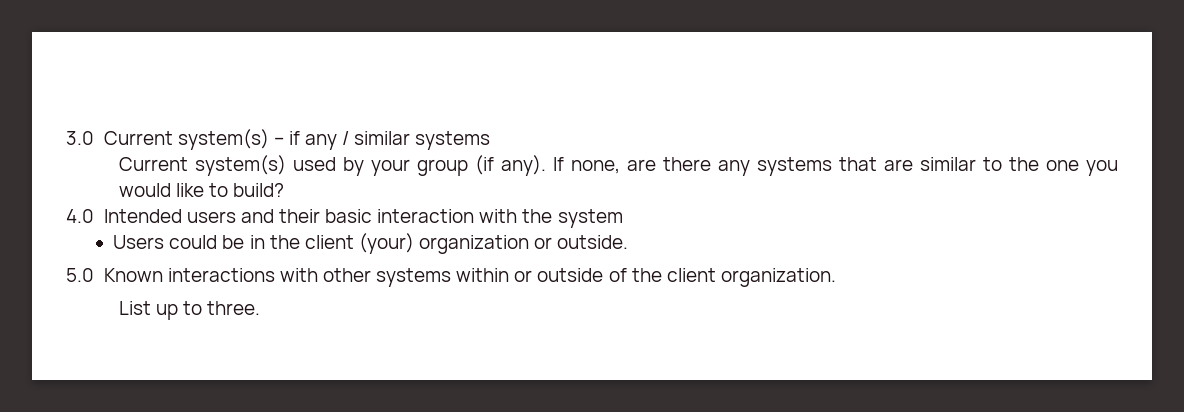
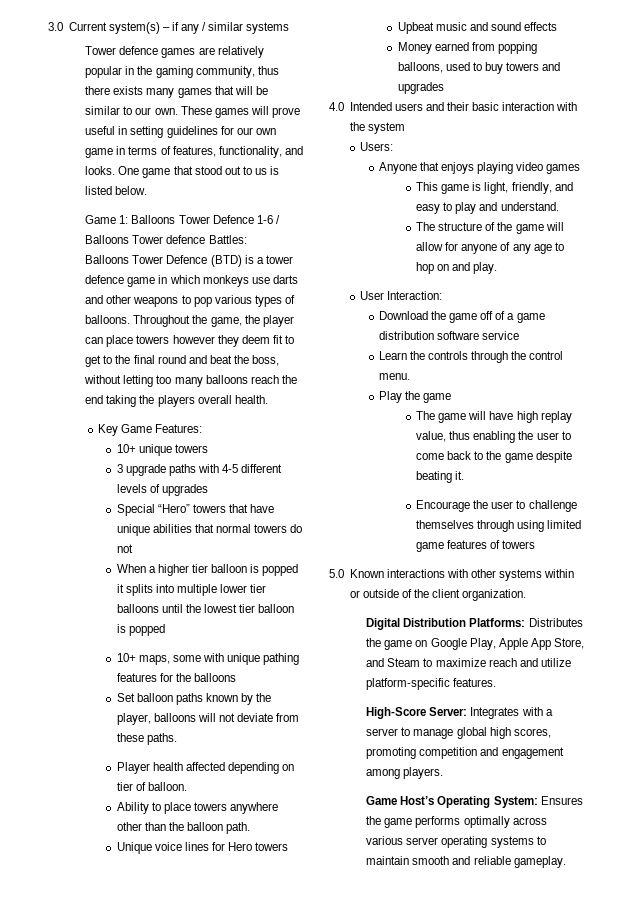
[118,155,1118,176] [118,183,284,197] Current system(s) used by your group (if any). If none, are there any systems that are similar to the one you would like to build? -> [85,46,264,58] [85,66,279,78] [85,86,268,98] [85,106,300,118] [85,126,276,138] [85,146,303,158] [85,166,280,178] [85,186,148,195] [85,215,280,224] [85,235,247,244] [85,255,293,267] [85,275,298,287] [85,295,295,307] [85,315,294,327] [85,335,294,347] [85,355,280,367] [84,375,297,387] [85,395,268,407] [97,424,203,436] [116,444,208,456] [116,464,283,476] [116,484,208,496] [116,504,274,516] [116,524,303,536] [116,544,133,553] [116,564,299,576] [116,584,267,596] [116,604,295,613] [116,624,165,636] [116,653,300,665] [116,673,236,682] [116,693,272,705] [116,713,300,725] [116,733,177,745] [116,762,294,774] [116,782,187,791] [116,802,278,814] [116,822,250,834] [116,842,289,854] [397,22,557,34] [397,42,537,54] [397,62,561,74] [397,82,444,94] Tower defence games are relatively popular in the gaming community, thus there exists many games that will be similar to our own. These games will prove useful in setting guidelines for our own game in terms of features, functionality, and looks. One game that stood out to us is listed below. // Game 1: Balloons Tower Defence 1-6 / Balloons Tower defence Battles: // Balloons Tower Defence (BTD) is a tower defence game in which monkeys use darts and other weapons to pop various types of balloons. Throughout the game, the player can place towers however they deem fit to get to the final round and beat the boss, without letting too many balloons reach the end taking the players overall health. // Key Game Features: // 10+ unique towers // 3 upgrade paths with 4-5 different levels of upgrades // Special “Hero” towers that have unique abilities that normal towers do not // When a higher tier balloon is popped it splits into multiple lower tier balloons until the lowest tier balloon is popped // 10+ maps, some with unique pathing features for the balloons // Set balloon paths known by the player, balloons will not deviate from these paths. // Player health affected depending on tier of balloon. // Ability to place towers anywhere other than the balloon path. // Unique voice lines for Hero towers // Upbeat music and sound effects // Money earned from popping balloons, used to buy towers and upgrades
[113,233,629,254] Users could be in the client (your) organization or outside. -> [360,142,394,151] [378,162,581,174] [416,182,573,194] [416,202,559,214] [416,222,564,234] [416,242,564,254] [416,262,498,274] [360,291,443,300] [378,311,545,323] [378,331,520,340] [378,351,564,363] [378,373,410,380] [378,391,452,403] [416,411,572,423] [416,431,571,443] [416,451,572,463] [416,471,465,483] [416,500,577,512] [416,520,582,532] [416,540,536,552] Users: // Anyone that enjoys playing video games // This game is light, friendly, and easy to play and understand. // The structure of the game will allow for anyone of any age to hop on and play. // User Interaction: // Download the game off of a game distribution software service // Learn the controls through the control menu. // Play the game // The game will have high replay value, thus enabling the user to come back to the game despite beating it. // Encourage the user to challenge themselves through using limited game features of towers
[118,301,260,320] List up to three. -> [366,618,583,630] [366,638,584,650] [366,658,571,667] [366,678,497,690] [366,707,553,719] [366,727,551,739] [366,747,564,759] [366,767,444,779] [366,796,583,808] [366,816,547,828] [366,836,546,848] [366,856,566,868] Digital Distribution Platforms: Distributes the game on Google Play, Apple App Store, and Steam to maximize reach and utilize platform-specific features. // High-Score Server: Integrates with a server to manage global high scores, promoting competition and engagement among players. // Game Host’s Operating System: Ensures the game performs optimally across various server operating systems to maintain smooth and reliable gameplay.

